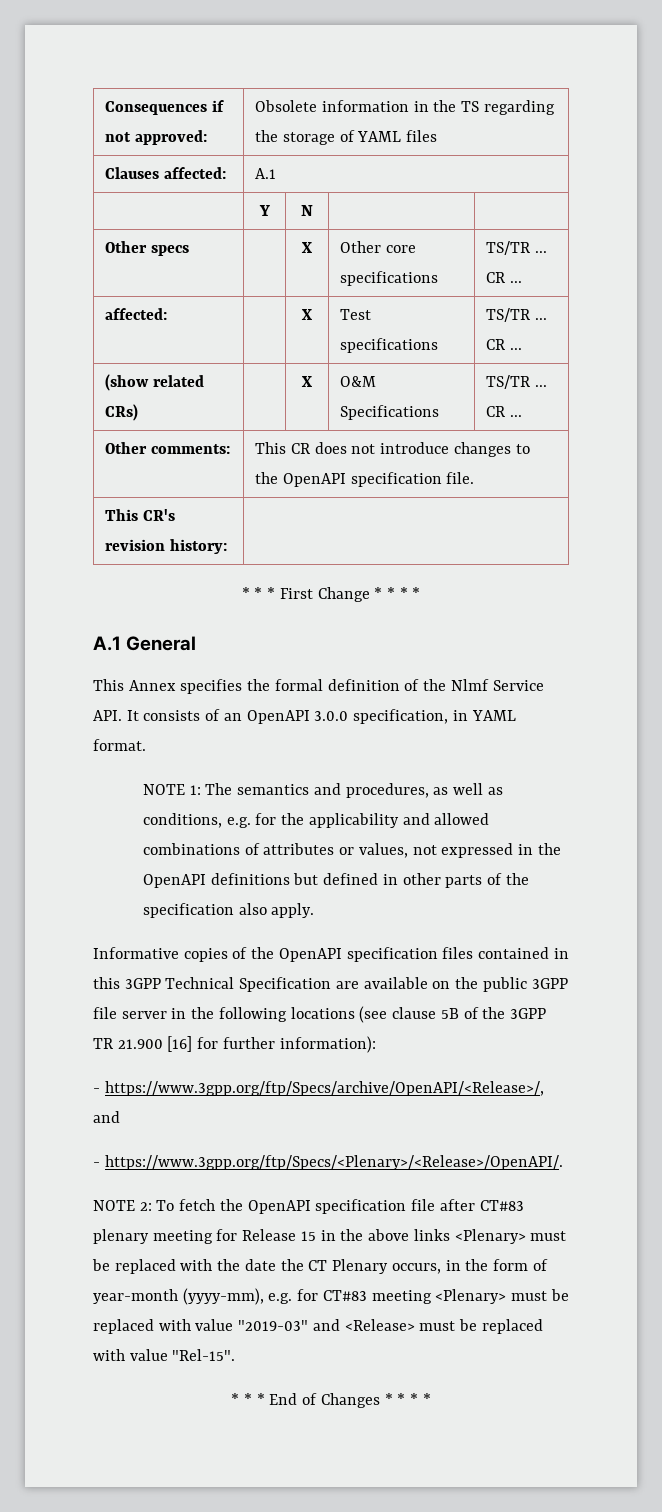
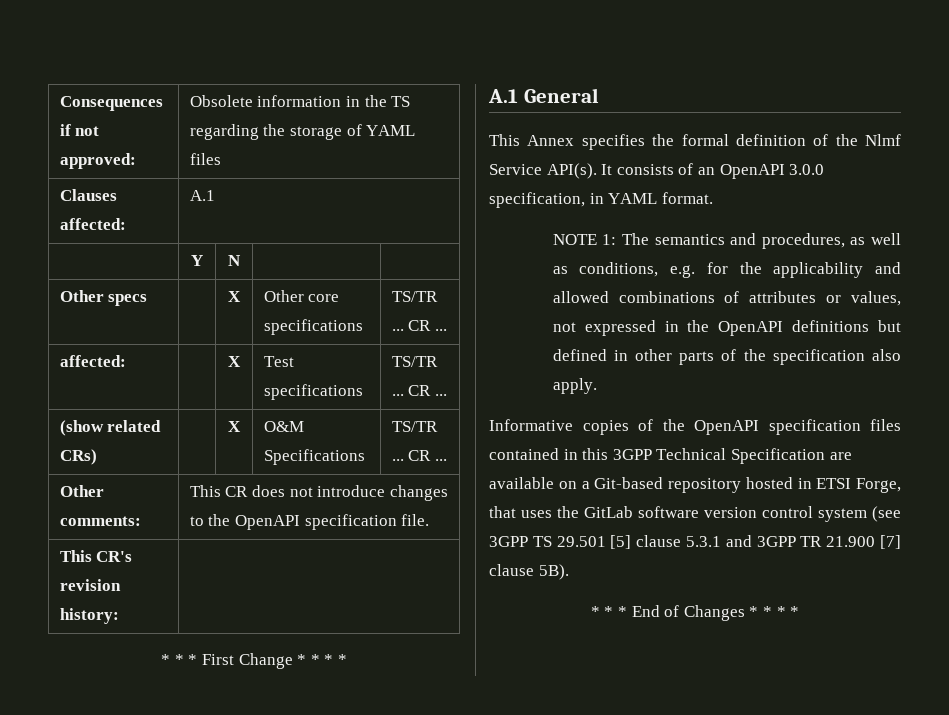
[93,710,122,721] API. -> [546,163,597,179] API(s).
[455,977,568,992] [93,1006,546,1023] [93,1036,376,1053] [93,1081,544,1096] [93,1111,120,1123] [93,1155,563,1170] [93,1199,524,1214] [93,1229,567,1244] [92,1259,548,1274] [93,1288,569,1305] [93,1319,543,1334] [93,1349,236,1361] the public 3GPP file server in the following locations (see clause 5B of the 3GPP TR 21.900 [16] for further information): // - https://www.3gpp.org/ftp/Specs/archive/OpenAPI/<Release>/, and // - https://www.3gpp.org/ftp/Specs/<Plenary>/<Release>/OpenAPI/. // NOTE 2: To fetch the OpenAPI specification file after CT#83 plenary meeting for Release 15 in the above links <Plenary> must be replaced with the date the CT Plenary occurs, in the form of year-month (yyyy-mm), e.g. for CT#83 meeting <Plenary> must be replaced with value "2019-03" and <Release> must be replaced with value "Rel-15". -> [581,477,901,493] [489,506,901,522] [489,535,901,549] [489,564,569,580] a Git-based repository hosted in ETSI Forge, that uses the GitLab software version control system (see 3GPP TS 29.501 [5] clause 5.3.1 and 3GPP TR 21.900 [7] clause 5B).

